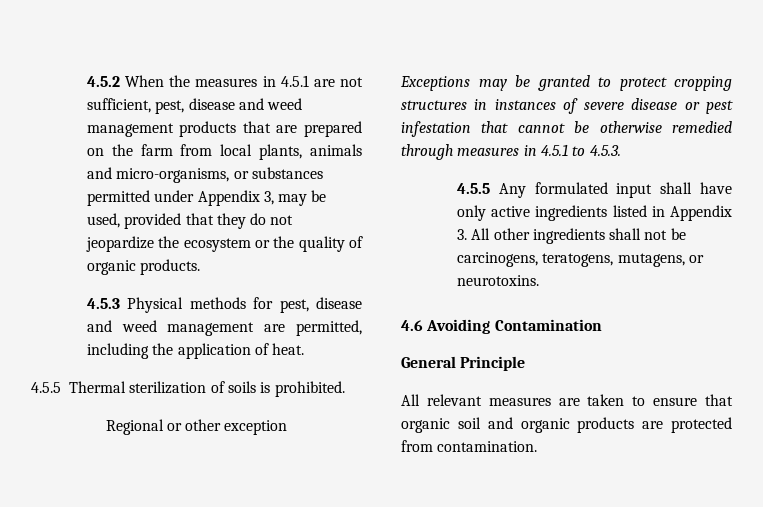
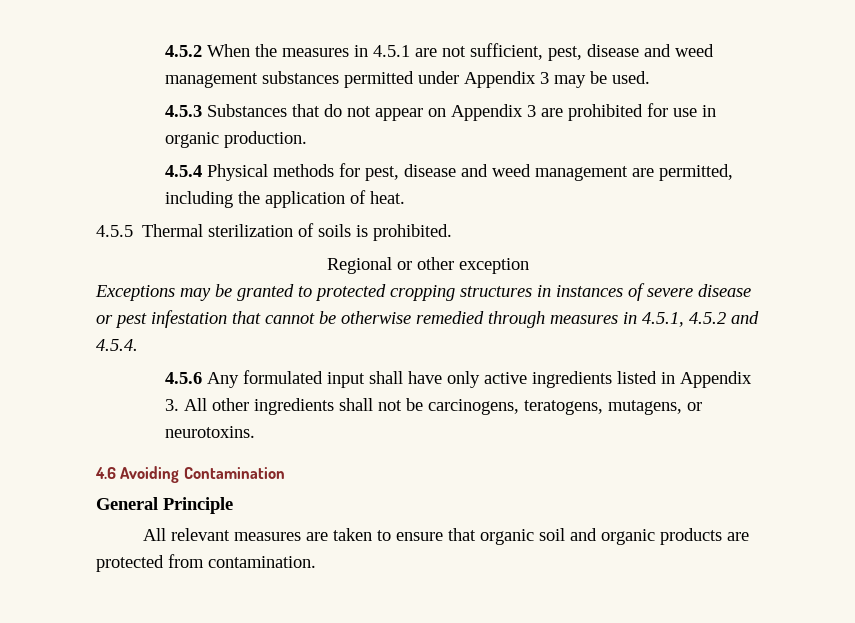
[179,121,363,137] [86,144,363,160] [86,167,249,183] products that are prepared on the farm from local plants, animals and micro-organisms, or -> (258, 80) none
[263,190,327,206] [86,213,294,229] [85,236,363,252] [86,259,201,275] [86,298,120,309] 3, may be used, provided that they do not jeopardize the ecosystem or the quality of organic products. // 4.5.3 -> [539,71,650,88] [164,103,716,121] [164,131,307,148] [164,165,202,177] 3 may be used. // 4.5.3 Substances that do not appear on Appendix 3 are prohibited for use in organic production. // 4.5.4
[619,77,667,91] protect -> [315,284,386,301] protected
[540,144,621,156] [456,183,490,194] 4.5.1 to 4.5.3. // 4.5.5 -> [642,311,759,327] [96,339,138,351] [164,372,202,384] 4.5.1, 4.5.2 and 4.5.4. // 4.5.6

